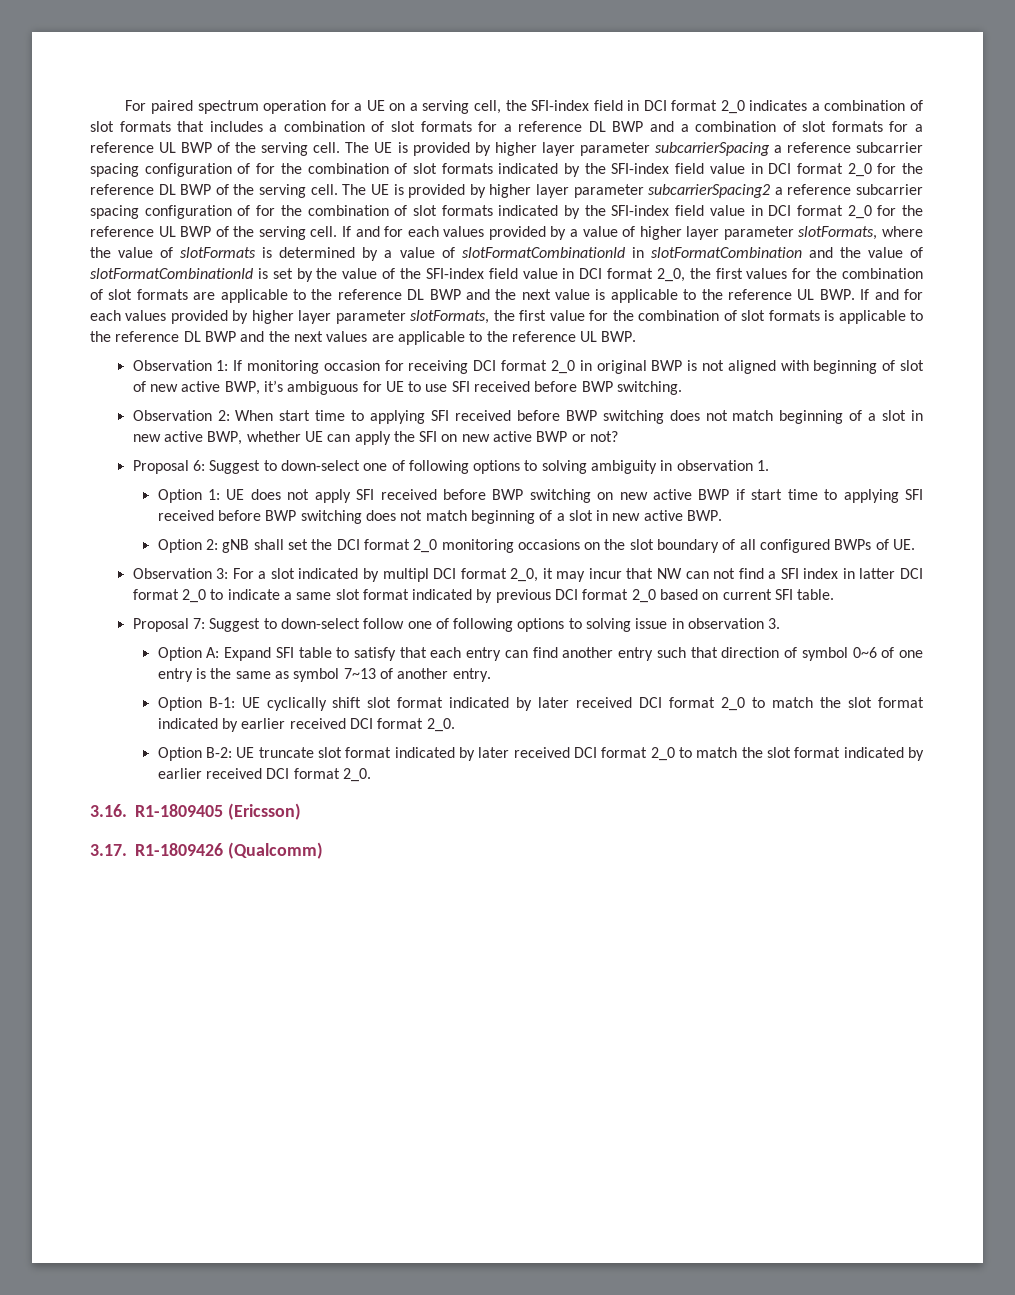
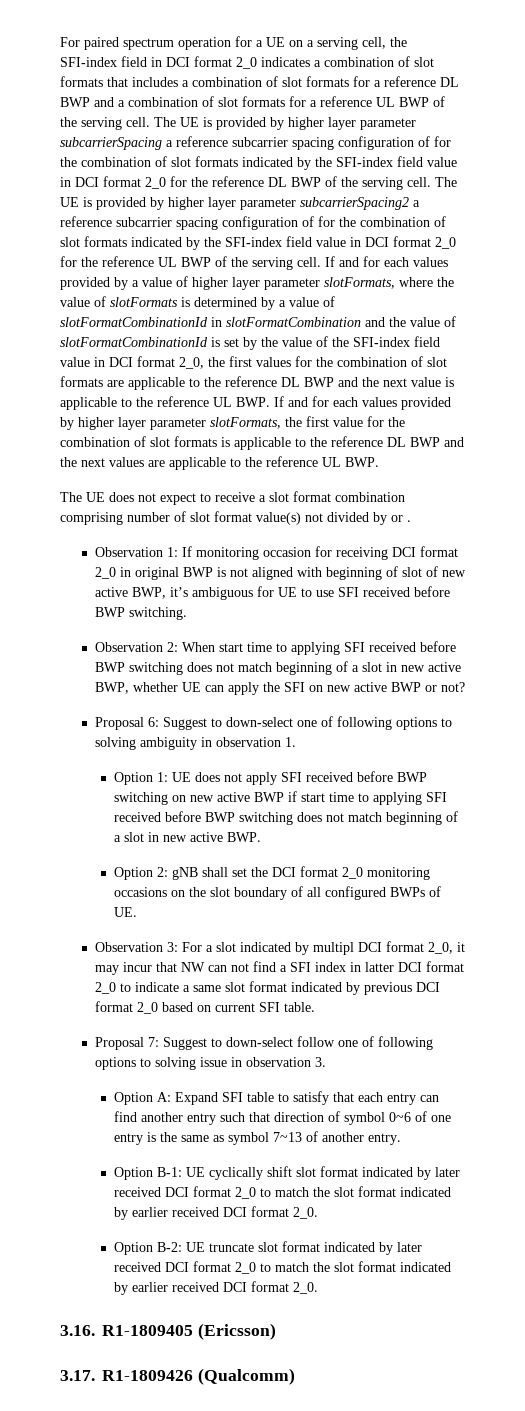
(637, 336) none -> [60,491,405,505] [60,511,411,525] // The UE does not expect to receive a slot format combination comprising number of slot format value(s) not divided by or .

